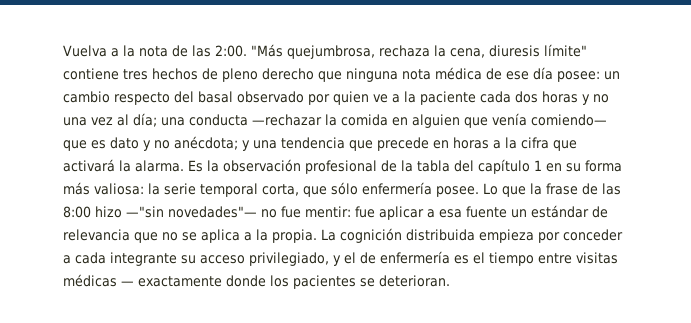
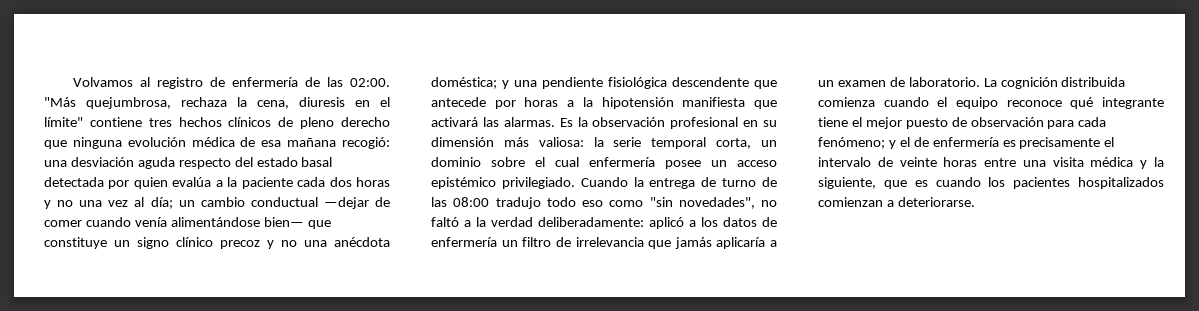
[63,45,247,57] Vuelva a la nota de las 2:00. -> [72,77,390,89] Volvamos al registro de enfermería de las 02:00.
(540, 51) none -> [355,97,390,107] en el
(198, 74) none -> [228,117,272,127] clínicos
[402,69,431,80] nota -> [127,137,186,147] evolución
[506,67,620,82] [63,91,304,105] ese día posee: un cambio respecto del basal observado -> [261,137,390,149] [44,157,333,169] [44,177,104,187] esa mañana recogió: una desviación aguda respecto del estado basal detectada
[373,94,388,103] ve -> [172,177,212,187] evalúa
[161,113,607,128] [63,136,577,151] [63,159,542,174] una conducta —rechazar la comida en alguien que venía comiendo— que es dato y no anécdota; y una tendencia que precede en horas a la cifra que activará la alarma. Es la observación profesional de la tabla del capítulo 1 -> [178,197,391,209] [44,217,331,229] [44,237,390,249] [431,77,777,89] [431,97,777,109] [431,117,739,129] un cambio conductual —dejar de comer cuando venía alimentándose bien— que constituye un signo clínico precoz y no una anécdota doméstica; y una pendiente fisiológica descendente que antecede por horas a la hipotensión manifiesta que activará las alarmas. Es la observación profesional
[585,160,622,172] forma -> [431,137,494,147] dimensión
[303,182,621,197] [63,205,608,220] [63,228,623,243] [63,252,329,266] que sólo enfermería posee. Lo que la frase de las 8:00 hizo —"sin novedades"— no fue mentir: fue aplicar a esa fuente un estándar de relevancia que no se aplica a la propia. La cognición distribuida empieza por conceder a cada integrante su acceso privilegiado, -> [761,140,778,147] [431,157,777,169] [431,177,778,189] [431,197,777,209] [431,217,777,229] [431,237,777,249] [818,77,1126,89] [818,97,1164,109] [818,117,1107,129] [818,137,885,149] un dominio sobre el cual enfermería posee un acceso epistémico privilegiado. Cuando la entrega de turno de las 08:00 tradujo todo eso como "sin novedades", no faltó a la verdad deliberadamente: aplicó a los datos de enfermería un filtro de irrelevancia que jamás aplicaría a un examen de laboratorio. La cognición distribuida comienza cuando el equipo reconoce qué integrante tiene el mejor puesto de observación para cada fenómeno;
[473,252,618,266] [63,274,450,289] el tiempo entre visitas médicas — exactamente donde los pacientes se deterioran. -> [1019,137,1115,149] [818,157,1164,169] [818,177,1164,189] [818,197,975,207] precisamente el intervalo de veinte horas entre una visita médica y la siguiente, que es cuando los pacientes hospitalizados comienzan a deteriorarse.

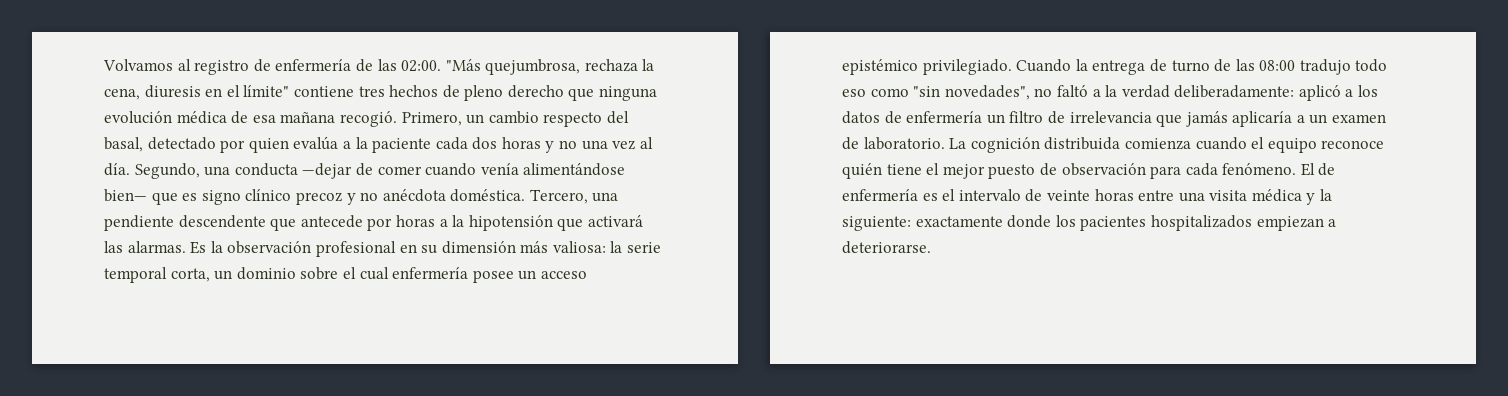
[228,117,272,127] clínicos -> (439, 91) none
[342,137,390,149] [44,157,333,169] [44,177,104,187] recogió: una desviación aguda respecto del estado basal detectada -> [339,111,629,127] [104,137,216,152] recogió. Primero, un cambio respecto del basal, detectado
[150,197,318,209] día; un cambio conductual -> [104,163,298,179] día. Segundo, una conducta
[44,237,130,249] constituye un -> [182,193,198,201] es
[304,237,390,247] [431,77,509,89] una anécdota doméstica; y -> [382,189,588,204] anécdota doméstica. Tercero,
[608,77,667,89] fisiológica -> (174, 223) none
[682,97,746,107] manifiesta -> (553, 223) none
[1070,97,1164,109] qué integrante -> [842,163,882,179] quién
[818,137,910,149] fenómeno; y el -> [1222,163,1315,176] fenómeno. El
[1019,137,1101,149] precisamente -> (938, 197) none
[818,177,981,189] siguiente, que es cuando -> [842,215,1052,231] siguiente: exactamente donde
[818,197,883,207] comienzan -> [1256,216,1324,231] empiezan

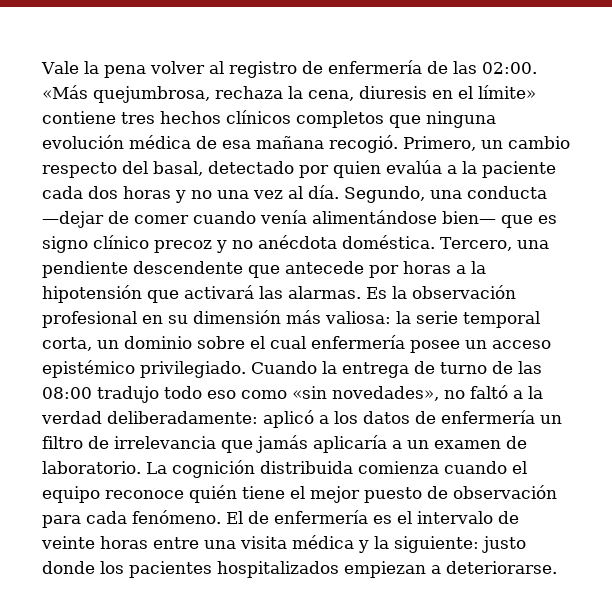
[103,59,173,71] Volvamos -> [41,61,205,78] Vale la pena volver
[445,59,481,71] "Más -> [42,85,88,99] «Más
[243,85,290,97] límite" -> [478,85,536,99] límite»
[442,85,564,101] de pleno derecho -> [226,110,384,128] clínicos completos
[913,85,1030,100] "sin novedades", -> [292,386,439,401] «sin novedades»,
[915,216,1003,227] exactamente -> [482,536,526,553] justo

